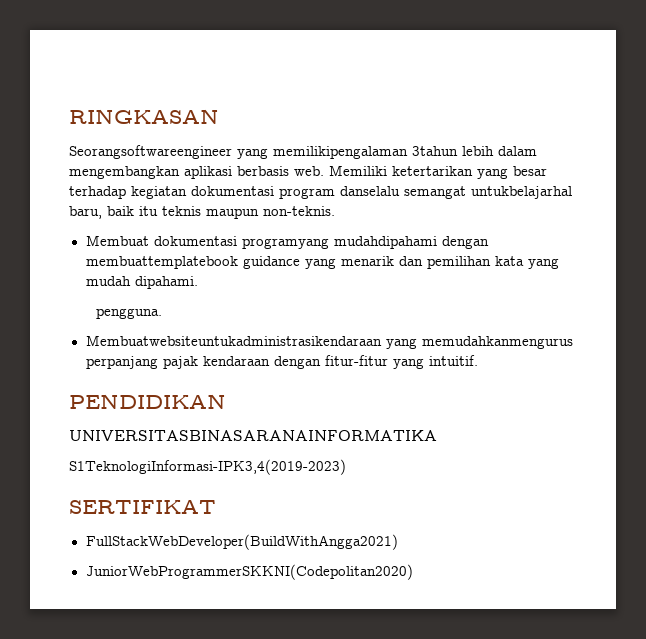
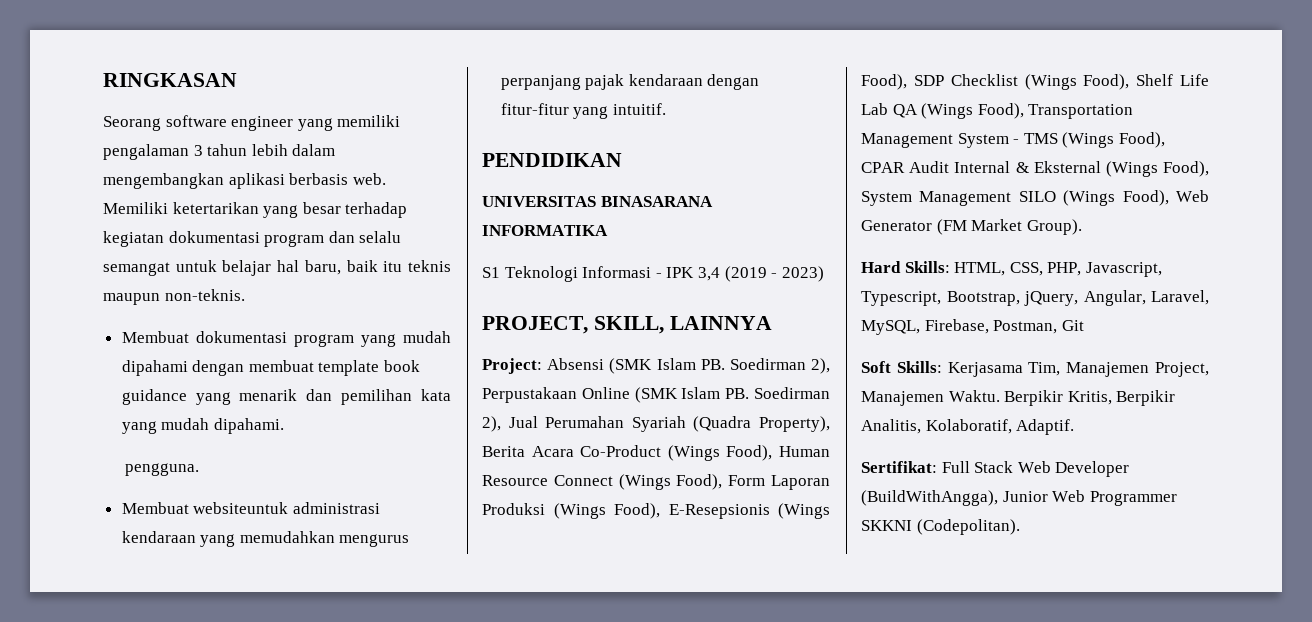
[69,145,458,159] Seorangsoftwareengineer yang memilikipengalaman 3tahun -> [103,115,401,131] [103,144,248,160] Seorang software engineer yang memiliki pengalaman 3 tahun
[340,186,572,199] danselalu semangat untukbelajarhal -> [328,231,402,243] [103,260,300,276] dan selalu semangat untuk belajar hal
[241,236,489,249] [85,256,238,269] programyang mudahdipahami dengan membuattemplatebook -> [293,331,451,347] [121,360,421,376] program yang mudah dipahami dengan membuat template book
[85,335,573,349] Membuatwebsiteuntukadministrasikendaraan yang memudahkanmengurus -> [121,502,380,514] [121,531,410,547] Membuat websiteuntuk administrasi kendaraan yang memudahkan mengurus
[69,430,437,441] [69,459,346,475] [69,500,216,514] [85,534,398,550] [85,564,413,580] UNIVERSITASBINASARANAINFORMATIKA // S1TeknologiInformasi-IPK3,4(2019-2023) // SERTIFIKAT // FullStackWebDeveloper(BuildWithAngga2021) // JuniorWebProgrammerSKKNI(Codepolitan2020) -> [482,196,713,207] [482,225,608,236] [482,266,824,282] [482,316,772,334] [482,358,830,374] [482,387,830,403] [482,416,830,432] [482,445,830,461] [482,474,830,490] [482,503,830,519] [861,74,1209,90] [861,103,1134,119] [861,132,1165,148] [861,161,1209,177] [861,190,1209,206] [861,219,1082,235] [861,261,1162,277] [861,290,1209,306] [861,319,1084,335] [861,361,1209,377] [861,390,1176,406] [861,419,1075,435] [861,461,1130,477] [861,490,1177,506] [861,519,1020,535] UNIVERSITAS BINASARANA INFORMATIKA // S1 Teknologi Informasi - IPK 3,4 (2019 - 2023) // PROJECT, SKILL, LAINNYA // Project: Absensi (SMK Islam PB. Soedirman 2), Perpustakaan Online (SMK Islam PB. Soedirman 2), Jual Perumahan Syariah (Quadra Property), Berita Acara Co-Product (Wings Food), Human Resource Connect (Wings Food), Form Laporan Produksi (Wings Food), E-Resepsionis (Wings Food), SDP Checklist (Wings Food), Shelf Life Lab QA (Wings Food), Transportation Management System - TMS (Wings Food), CPAR Audit Internal & Eksternal (Wings Food), System Management SILO (Wings Food), Web Generator (FM Market Group). // Hard Skills: HTML, CSS, PHP, Javascript, Typescript, Bootstrap, jQuery, Angular, Laravel, MySQL, Firebase, Postman, Git // Soft Skills: Kerjasama Tim, Manajemen Project, Manajemen Waktu. Berpikir Kritis, Berpikir Analitis, Kolaboratif, Adaptif. // Sertifikat: Full Stack Web Developer (BuildWithAngga), Junior Web Programmer SKKNI (Codepolitan).

